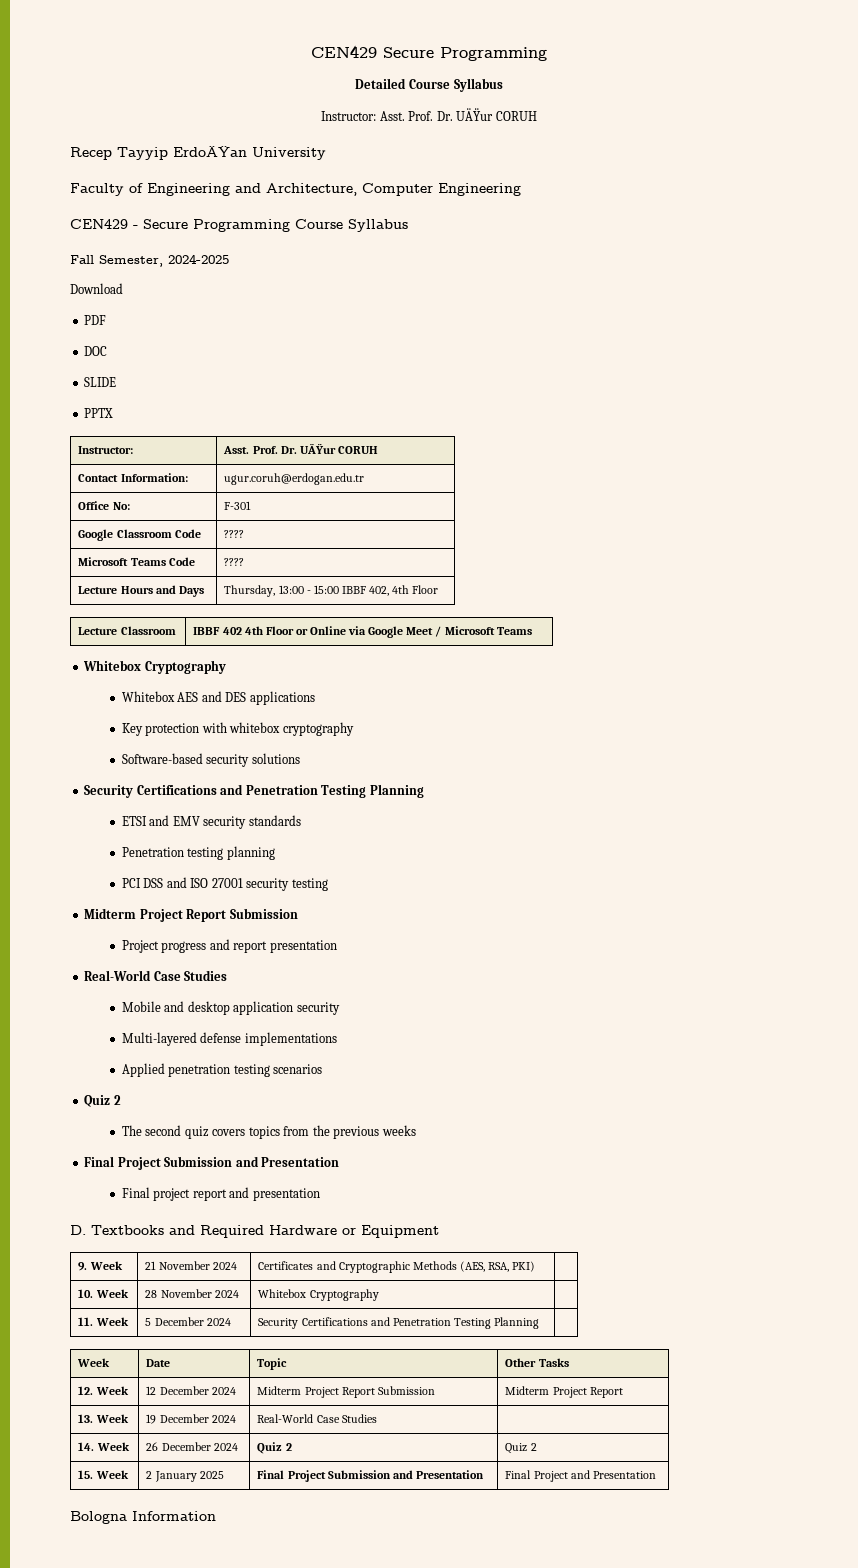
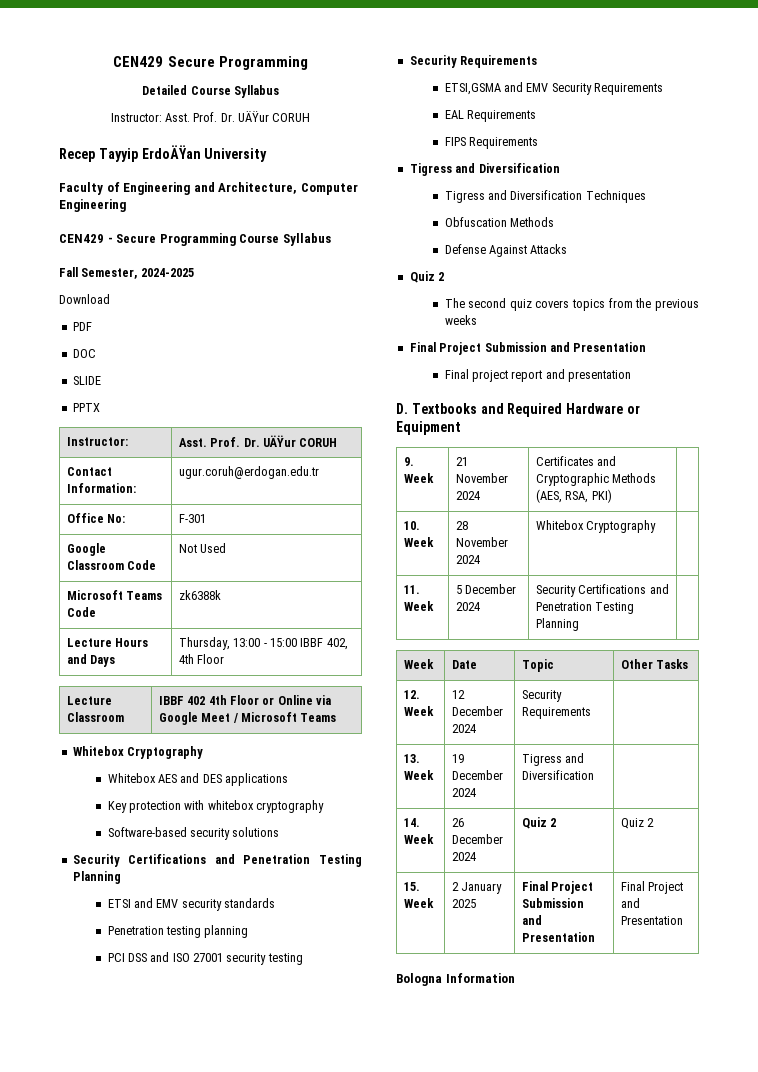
[224,530,245,538] ???? -> [178,543,227,553] Not Used
[224,558,245,566] ???? -> [178,590,221,600] zk6388k
[84,908,298,922] [121,939,337,953] [84,970,228,981] [121,1001,340,1015] [121,1032,337,1046] [121,1063,323,1077] Midterm Project Report Submission // Project progress and report presentation // Real-World Case Studies // Mobile and desktop application security // Multi-layered defense implementations // Applied penetration testing scenarios -> [409,55,538,68] [444,82,664,95] [444,110,536,122] [444,137,538,149] [409,163,560,176] [444,190,646,203] [444,217,554,227] [444,244,568,257] Security Requirements // ETSI,GSMA and EMV Security Requirements // EAL Requirements // FIPS Requirements // Tigress and Diversification // Tigress and Diversification Techniques // Obfuscation Methods // Defense Against Attacks
[257,1386,435,1398] [505,1386,623,1398] Midterm Project Report Submission | Midterm Project Report -> [521,690,562,702] [521,707,591,719] Security Requirements |
[257,1414,377,1423] Real-World Case Studies -> [521,753,585,766] [521,770,594,780] Tigress and Diversification

